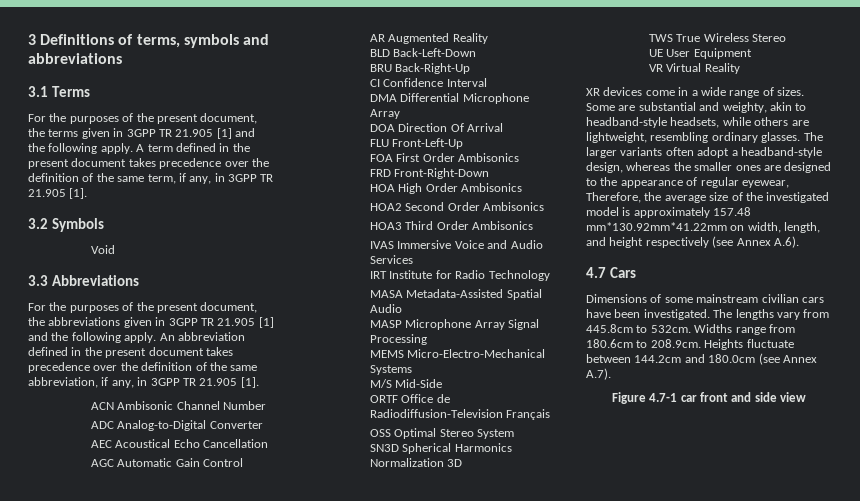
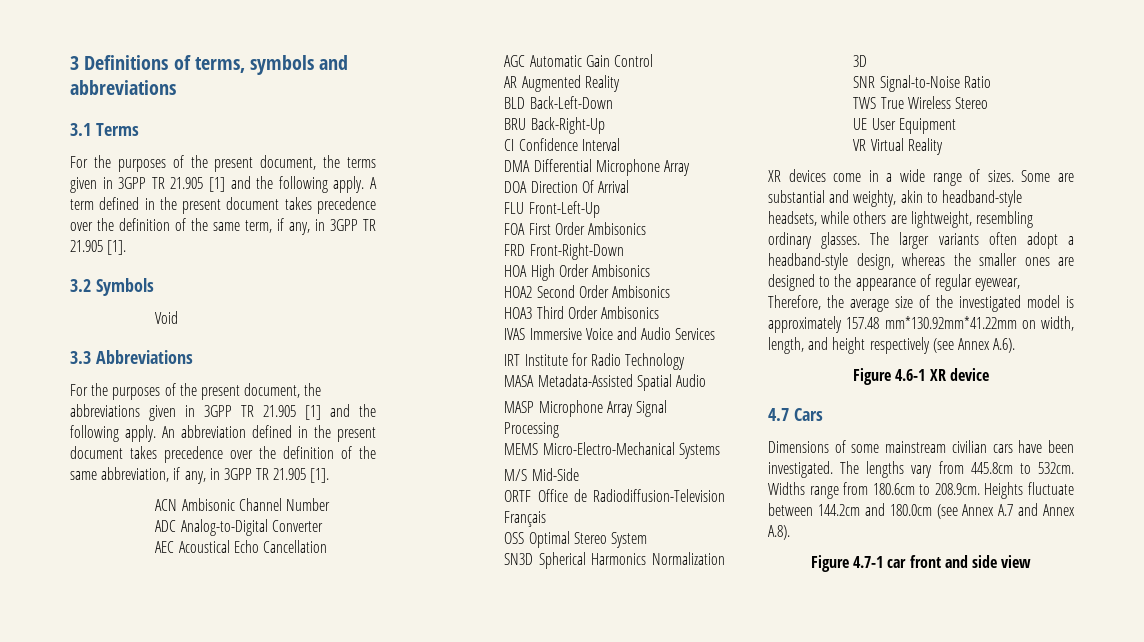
(463, 463) none -> [853,75,991,92] // SNR Signal-to-Noise Ratio
(799, 242) none -> [853,368,989,385] // Figure 4.6-1 XR device
[586,368,611,380] A.7). -> [998,503,1075,516] [768,525,790,540] A.7 and Annex A.8).

